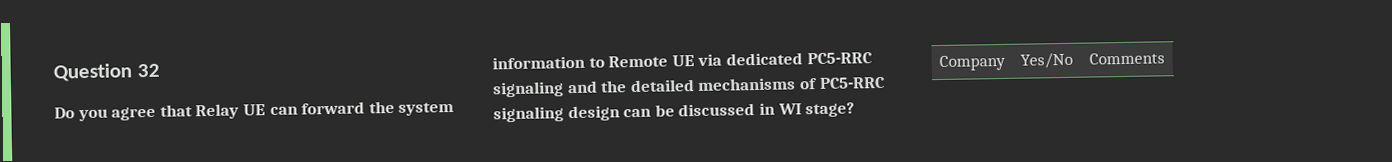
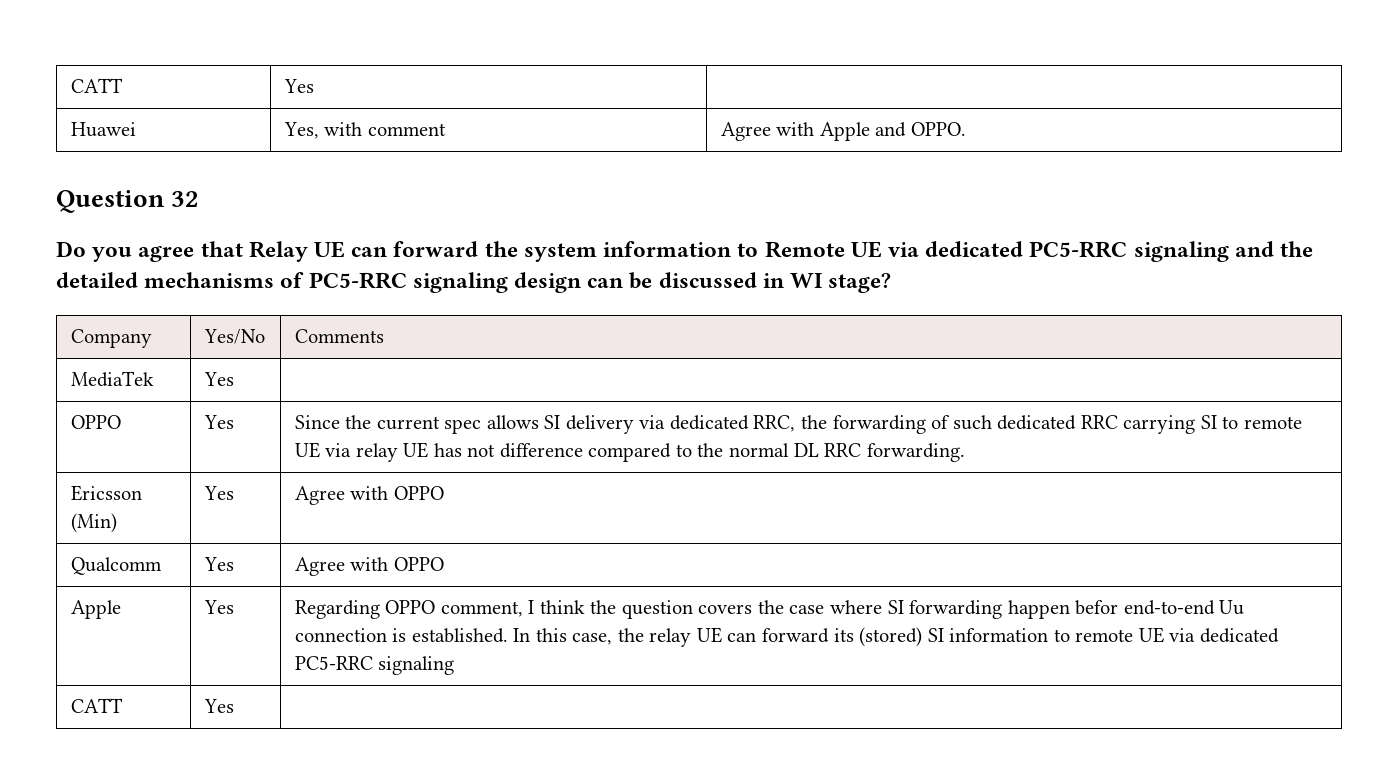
(53, 72) none -> [70,78,123,93] [283,79,314,93] [70,122,136,137] [283,122,446,139] [720,122,966,141] CATT | Yes | // Huawei | Yes, with comment | Agree with Apple and OPPO. //
(1165, 58) none -> [70,371,154,387] [203,372,234,386] [70,415,121,429] [203,415,234,429] [294,415,1302,434] [294,442,965,462] [70,485,142,501] [70,513,117,533] [203,486,234,500] [294,486,444,505] [70,557,162,575] [203,557,234,571] [294,557,444,576] [70,600,121,619] [203,600,234,614] [294,600,1245,619] [294,627,1279,647] [294,656,455,675] [70,698,123,713] [203,699,234,713] // MediaTek | Yes | // OPPO | Yes | Since the current spec allows SI delivery via dedicated RRC, the forwarding of such dedicated RRC carrying SI to remote UE via relay UE has not difference compared to the normal DL RRC forwarding. // Ericsson (Min) | Yes | Agree with OPPO // Qualcomm | Yes | Agree with OPPO // Apple | Yes | Regarding OPPO comment, I think the question covers the case where SI forwarding happen befor end-to-end Uu connection is established. In this case, the relay UE can forward its (stored) SI information to remote UE via dedicated PC5-RRC signaling // CATT | Yes |

